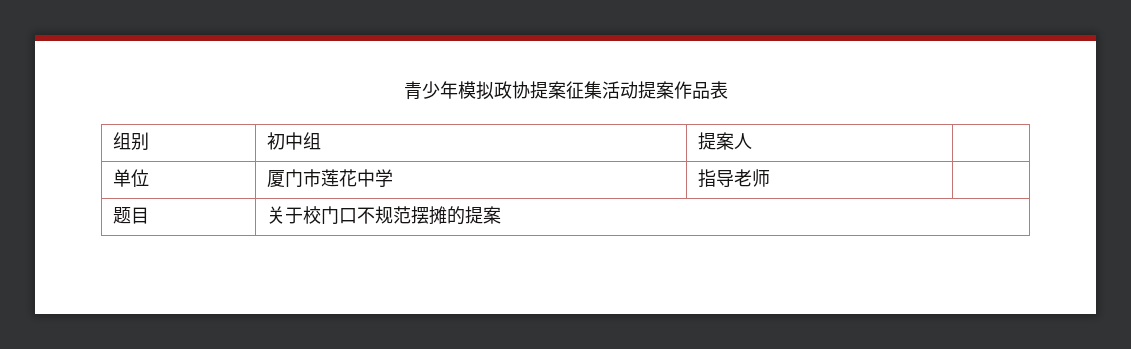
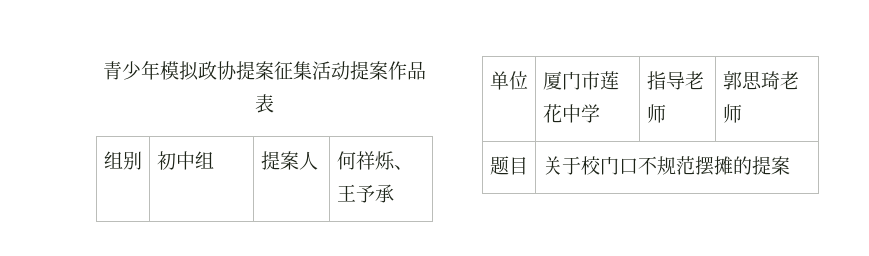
(753, 141) none -> [336,151,413,170] [336,184,394,203] 何祥烁、王予承
(771, 178) none -> [722,71,799,90] [722,104,742,123] 郭思琦老师

